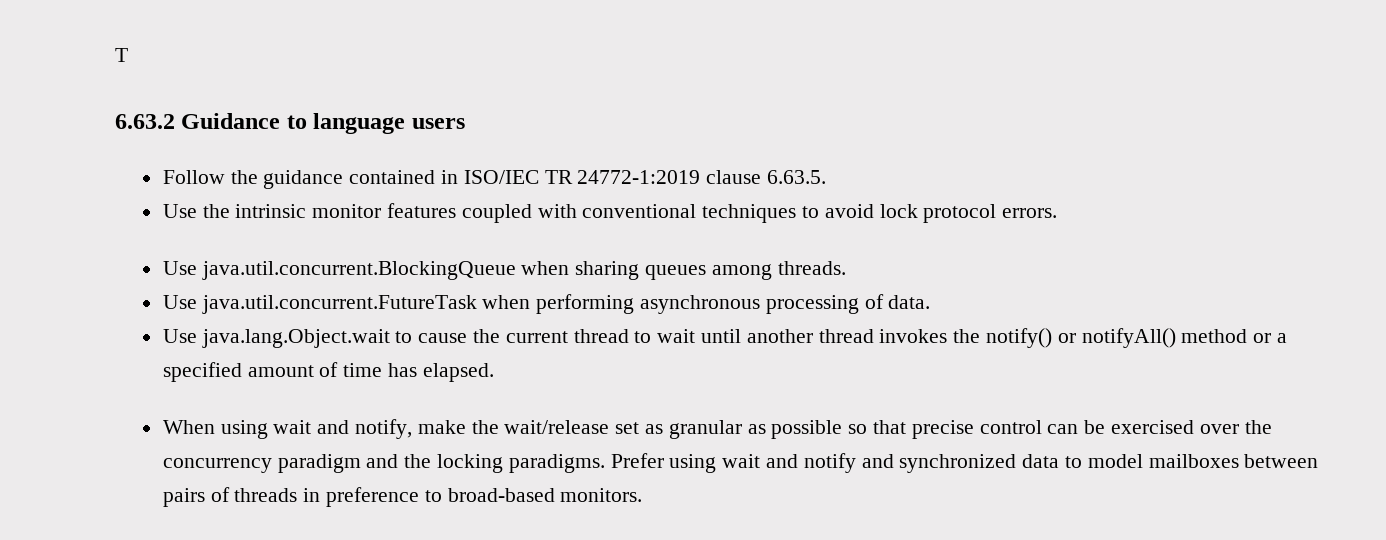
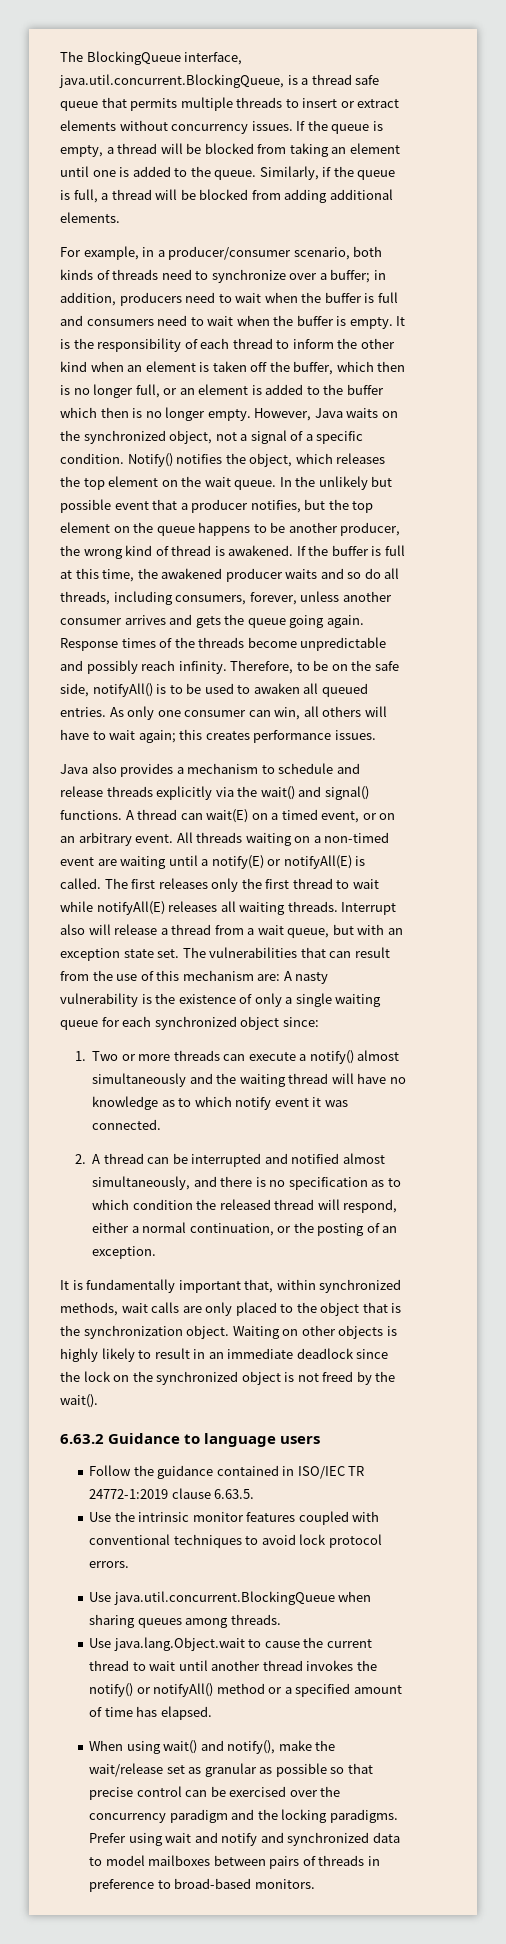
[115,48,128,62] T -> [60,51,243,65] [59,74,380,88] [60,97,400,111] [60,120,383,134] [60,143,400,157] [60,166,396,180] [60,189,393,203] [60,212,120,223] [60,246,383,260] [60,269,386,283] [60,292,398,306] [60,315,406,329] [60,338,395,352] [60,361,406,375] [60,384,384,398] [60,407,398,421] [60,430,364,444] [60,453,386,467] [60,476,393,490] [60,499,374,513] [60,522,401,536] [60,545,405,559] [60,568,400,582] [60,591,392,605] [60,614,364,628] [60,637,387,651] [60,660,399,674] [60,683,368,697] [60,706,387,720] [60,729,376,743] [60,763,360,777] [60,786,369,800] [60,809,396,823] [60,832,390,846] [60,855,366,869] [60,878,379,892] [60,901,397,915] [60,924,403,938] [60,947,390,961] [60,970,329,984] [60,993,382,1007] [60,1016,319,1030] [74,1050,400,1064] [92,1073,406,1087] [92,1096,348,1110] [92,1119,162,1130] [74,1153,385,1167] [92,1176,401,1190] [92,1199,398,1213] [92,1222,398,1236] [92,1246,157,1259] [60,1279,402,1293] [60,1302,402,1316] [60,1325,397,1339] [60,1348,389,1362] [60,1371,396,1385] [60,1394,98,1408] The BlockingQueue interface, java.util.concurrent.BlockingQueue, is a thread safe queue that permits multiple threads to insert or extract elements without concurrency issues. If the queue is empty, a thread will be blocked from taking an element until one is added to the queue. Similarly, if the queue is full, a thread will be blocked from adding additional elements. // For example, in a producer/consumer scenario, both kinds of threads need to synchronize over a buffer; in addition, producers need to wait when the buffer is full and consumers need to wait when the buffer is empty. It is the responsibility of each thread to inform the other kind when an element is taken off the buffer, which then is no longer full, or an element is added to the buffer which then is no longer empty. However, Java waits on the synchronized object, not a signal of a specific condition. Notify() notifies the object, which releases the top element on the wait queue. In the unlikely but possible event that a producer notifies, but the top element on the queue happens to be another producer, the wrong kind of thread is awakened. If the buffer is full at this time, the awakened producer waits and so do all threads, including consumers, forever, unless another consumer arrives and gets the queue going again. Response times of the threads become unpredictable and possibly reach infinity. Therefore, to be on the safe side, notifyAll() is to be used to awaken all queued entries. As only one consumer can win, all others will have to wait again; this creates performance issues. // Java also provides a mechanism to schedule and release threads explicitly via the wait() and signal() functions. A thread can wait(E) on a timed event, or on an arbitrary event. All threads waiting on a non-timed event are waiting until a notify(E) or notifyAll(E) is called. The first releases only the first thread to wait while notifyAll(E) releases all waiting threads. Interrupt also will release a thread from a wait queue, but with an exception state set. The vulnerabilities that can result from the use of this mechanism are: A nasty vulnerability is the existence of only a single waiting queue for each synchronized object since: // 1. Two or more threads can execute a notify() almost simultaneously and the waiting thread will have no knowledge as to which notify event it was connected. // 2. A thread can be interrupted and notified almost simultaneously, and there is no specification as to which condition the released thread will respond, either a normal continuation, or the posting of an exception. // It is fundamentally important that, within synchronized methods, wait calls are only placed to the object that is the synchronization object. Waiting on other objects is highly likely to result in an immediate deadlock since the lock on the synchronized object is not freed by the wait().
[162,294,931,314] // Use java.util.concurrent.FutureTask when performing asynchronous processing of data. -> (281, 1619) none
[273,419,412,439] wait and notify, -> [163,1740,276,1754] wait() and notify(),

